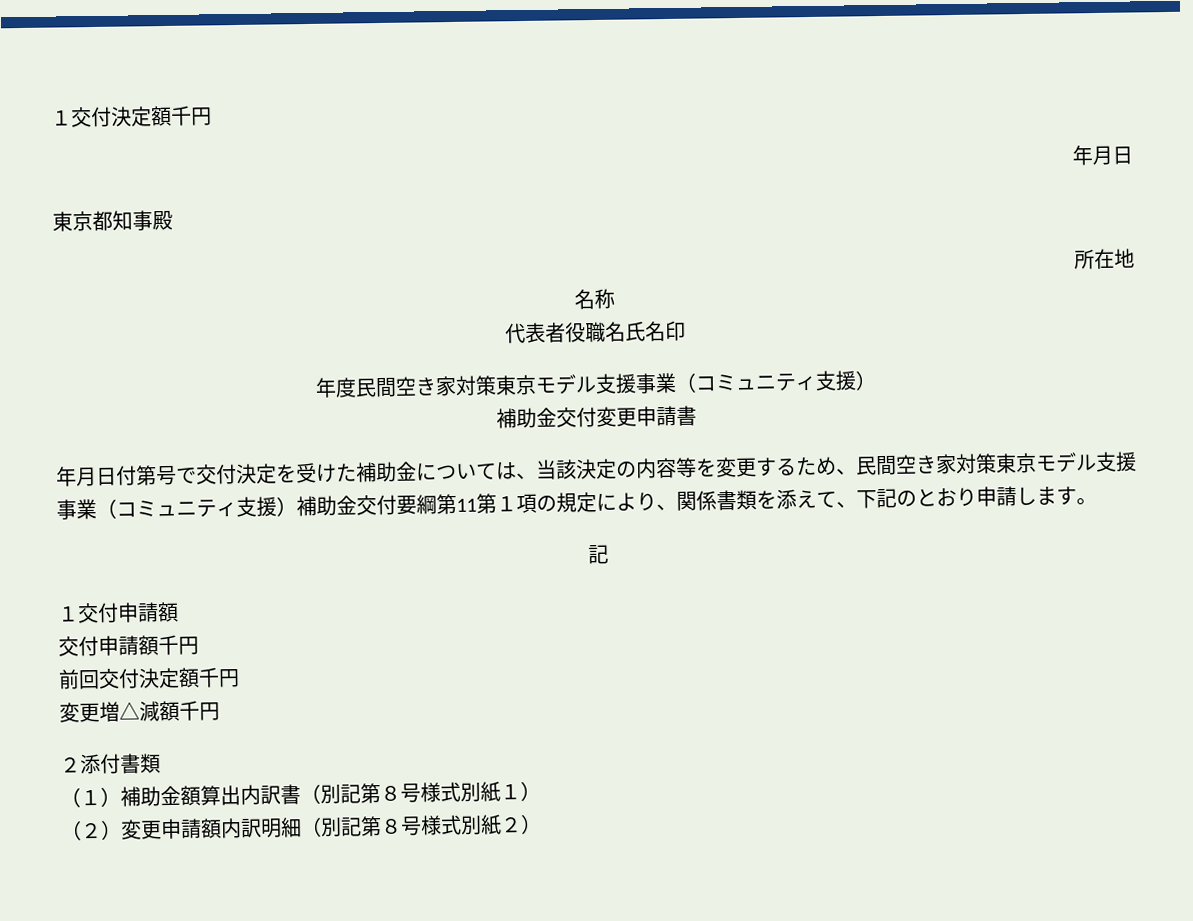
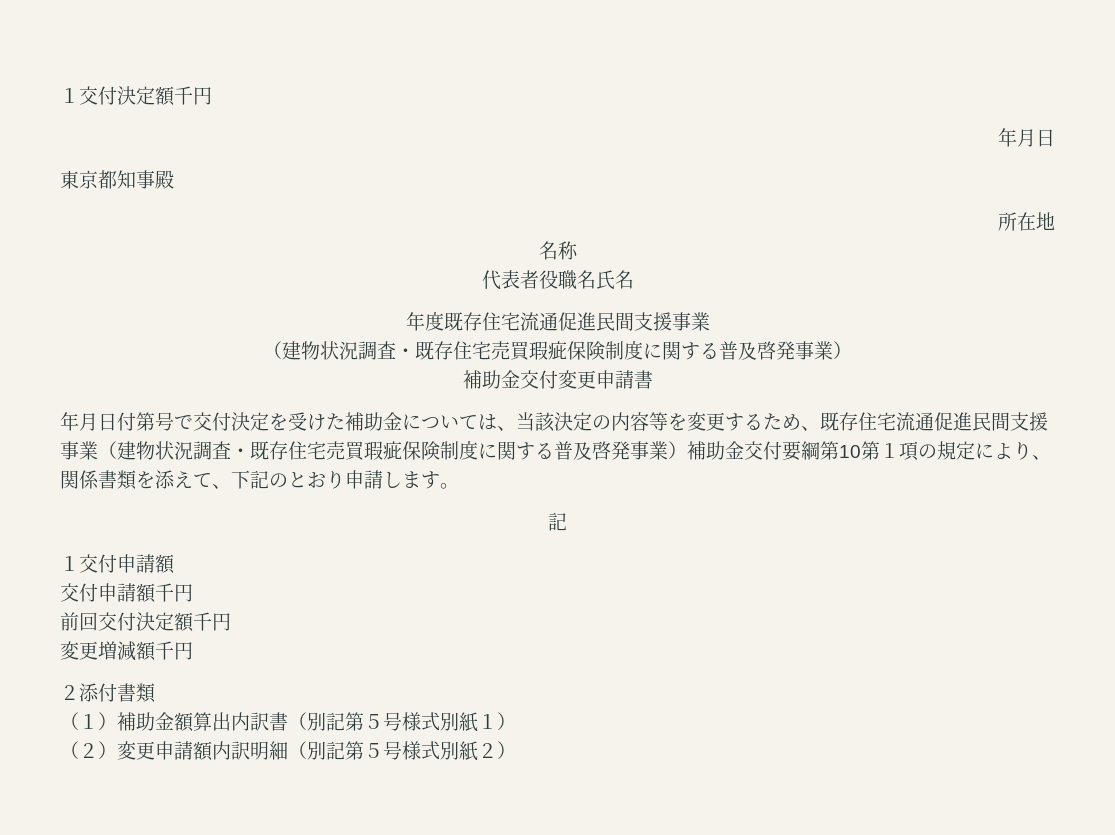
[664,320,686,342] 印 -> (634, 279) none
[354,370,857,398] 民間空き家対策東京モデル支援事業（コミュニティ支援 -> [443,312,710,331] [263,341,833,361] 既存住宅流通促進民間支援事業 // （建物状況調査・既存住宅売買瑕疵保険制度に関する普及啓発事業
[855,451,1137,476] [56,496,277,520] 民間空き家対策東京モデル支援事業（コミュニティ支援 -> [820,412,1048,431] [60,441,668,461] 既存住宅流通促進民間支援事業（建物状況調査・既存住宅売買瑕疵保険制度に関する普及啓発事業
[456,498,477,512] 11 -> [839,445,861,458] 10
[119,701,140,720] △ -> (117, 650) none
[380,785,401,802] ８ -> [364,714,383,729] ５
[380,818,402,835] ８ -> [364,743,383,758] ５

